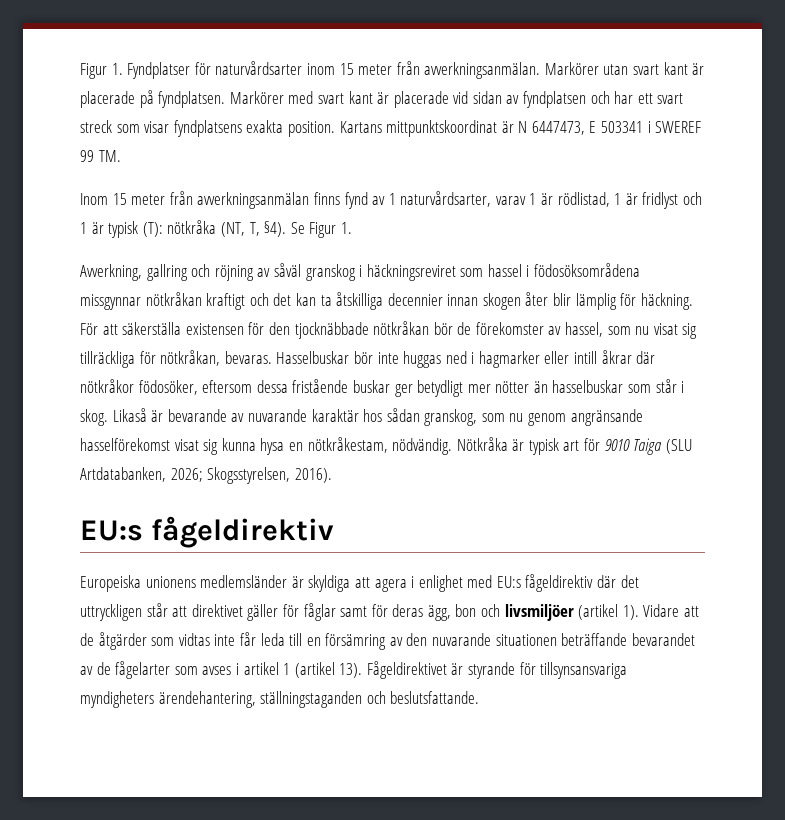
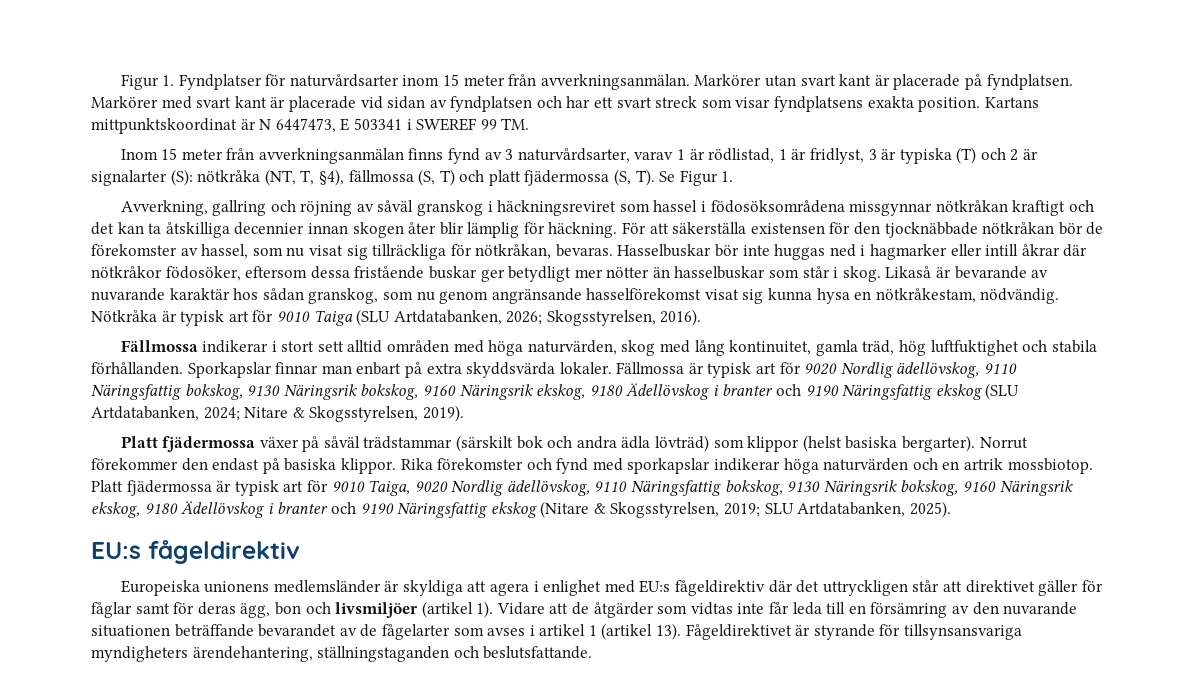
[388,193,396,205] 1 -> [505,149,514,160] 3
[642,192,703,209] [80,220,287,238] fridlyst och 1 är typisk (T): nötkråka (NT, T, §4). -> [809,147,1039,164] [91,169,655,186] fridlyst, 3 är typiska (T) och 2 är signalarter (S): nötkråka (NT, T, §4), fällmossa (S, T) och platt fjädermossa (S, T).
(332, 475) none -> [120,340,1097,356] [91,362,1018,378] [91,383,1020,400] [91,405,464,422] [120,435,1028,452] [91,458,1093,474] [91,480,1073,496] [91,501,951,518] // Fällmossa indikerar i stort sett alltid områden med höga naturvärden, skog med lång kontinuitet, gamla träd, hög luftfuktighet och stabila förhållanden. Sporkapslar finnar man enbart på extra skyddsvärda lokaler. Fällmossa är typisk art för 9020 Nordlig ädellövskog, 9110 Näringsfattig bokskog, 9130 Näringsrik bokskog, 9160 Näringsrik ekskog, 9180 Ädellövskog i branter och 9190 Näringsfattig ekskog (SLU Artdatabanken, 2024; Nitare & Skogsstyrelsen, 2019). // Platt fjädermossa växer på såväl trädstammar (särskilt bok och andra ädla lövträd) som klippor (helst basiska bergarter). Norrut förekommer den endast på basiska klippor. Rika förekomster och fynd med sporkapslar indikerar höga naturvärden och en artrik mossbiotop. Platt fjädermossa är typisk art för 9010 Taiga, 9020 Nordlig ädellövskog, 9110 Näringsfattig bokskog, 9130 Näringsrik bokskog, 9160 Näringsrik ekskog, 9180 Ädellövskog i branter och 9190 Näringsfattig ekskog (Nitare & Skogsstyrelsen, 2019; SLU Artdatabanken, 2025).

